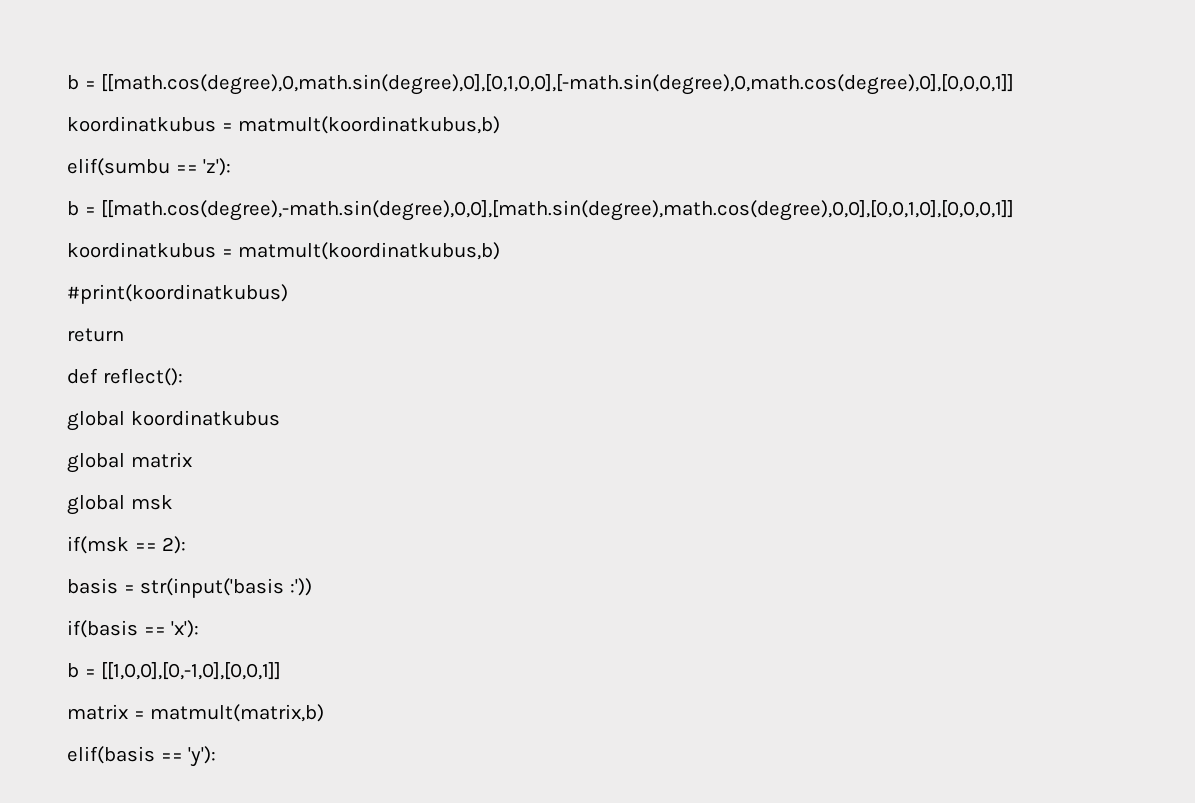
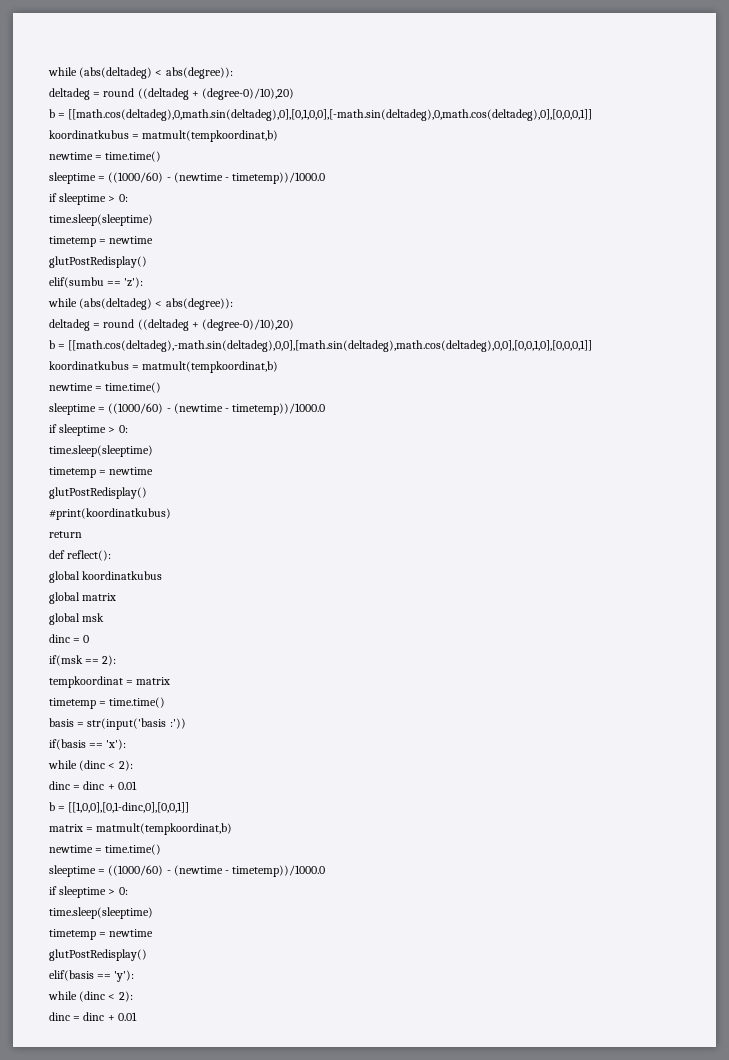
[67,74,1015,95] [67,116,501,134] [67,158,232,176] [67,200,1015,221] [67,242,501,260] b = [[math.cos(degree),0,math.sin(degree),0],[0,1,0,0],[-math.sin(degree),0,math.cos(degree),0],[0,0,0,1]] // koordinatkubus = matmult(koordinatkubus,b) // elif(sumbu == 'z'): // b = [[math.cos(degree),-math.sin(degree),0,0],[math.sin(degree),math.cos(degree),0,0],[0,0,1,0],[0,0,0,1]] // koordinatkubus = matmult(koordinatkubus,b) -> [48,67,233,79] [49,88,295,100] [49,109,593,121] [49,130,279,142] [49,151,162,162] [49,172,326,184] [49,193,128,205] [49,214,153,226] [49,236,154,247] [49,256,147,268] [49,277,144,288] [48,298,233,310] [49,319,295,331] [49,340,593,352] [49,361,279,373] [49,382,162,393] [49,403,326,415] [49,424,128,436] [49,445,153,457] [49,467,154,478] [49,487,147,499] while (abs(deltadeg) < abs(degree)): // deltadeg = round ((deltadeg + (degree-0)/10),20) // b = [[math.cos(deltadeg),0,math.sin(deltadeg),0],[0,1,0,0],[-math.sin(deltadeg),0,math.cos(deltadeg),0],[0,0,0,1]] // koordinatkubus = matmult(tempkoordinat,b) // newtime = time.time() // sleeptime = ((1000/60) - (newtime - timetemp))/1000.0 // if sleeptime > 0: // time.sleep(sleeptime) // timetemp = newtime // glutPostRedisplay() // elif(sumbu == 'z'): // while (abs(deltadeg) < abs(degree)): // deltadeg = round ((deltadeg + (degree-0)/10),20) // b = [[math.cos(deltadeg),-math.sin(deltadeg),0,0],[math.sin(deltadeg),math.cos(deltadeg),0,0],[0,0,1,0],[0,0,0,1]] // koordinatkubus = matmult(tempkoordinat,b) // newtime = time.time() // sleeptime = ((1000/60) - (newtime - timetemp))/1000.0 // if sleeptime > 0: // time.sleep(sleeptime) // timetemp = newtime // glutPostRedisplay()
(173, 502) none -> [49,634,90,643] // dinc = 0
(187, 545) none -> [49,676,171,688] [49,697,166,709] // tempkoordinat = matrix // timetemp = time.time()
[67,662,282,680] // b = [[1,0,0],[0,-1,0],[0,0,1]] -> [48,760,133,771] [49,781,137,790] [49,802,190,813] // while (dinc < 2): // dinc = dinc + 0.01 // b = [[1,0,0],[0,1-dinc,0],[0,0,1]]
[150,704,325,722] [67,746,217,767] matmult(matrix,b) // elif(basis == 'y'): -> [96,823,233,835] [49,844,162,855] [49,865,326,877] [49,886,128,898] [49,907,153,919] [49,929,154,940] [49,949,147,961] [49,970,135,982] [48,991,133,1002] [49,1012,137,1021] matmult(tempkoordinat,b) // newtime = time.time() // sleeptime = ((1000/60) - (newtime - timetemp))/1000.0 // if sleeptime > 0: // time.sleep(sleeptime) // timetemp = newtime // glutPostRedisplay() // elif(basis == 'y'): // while (dinc < 2): // dinc = dinc + 0.01

